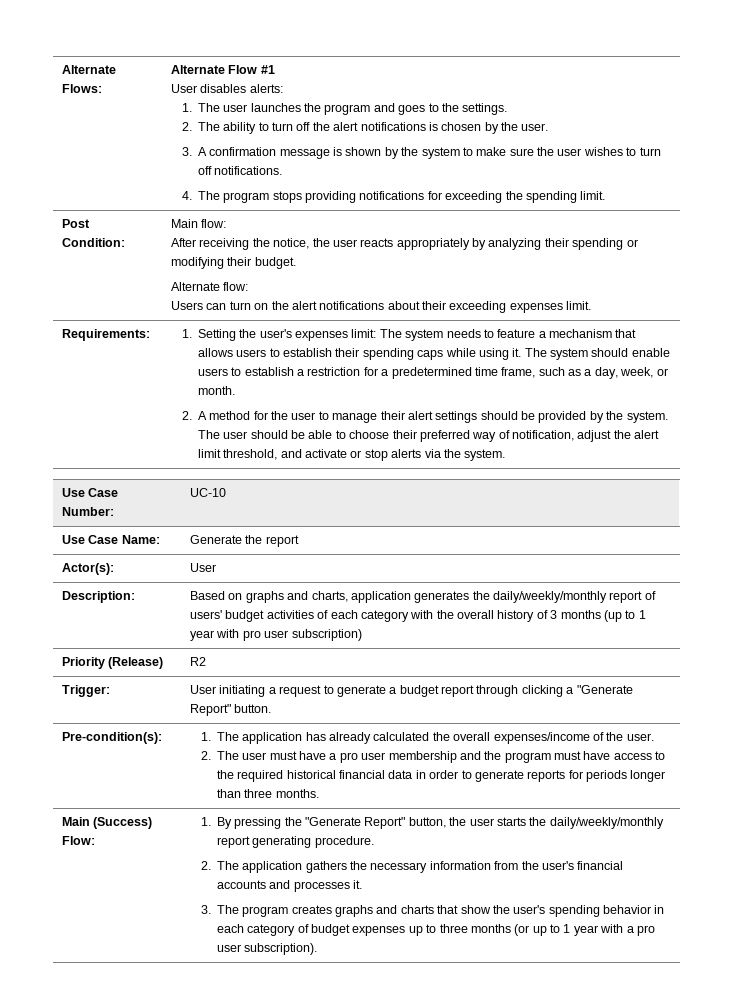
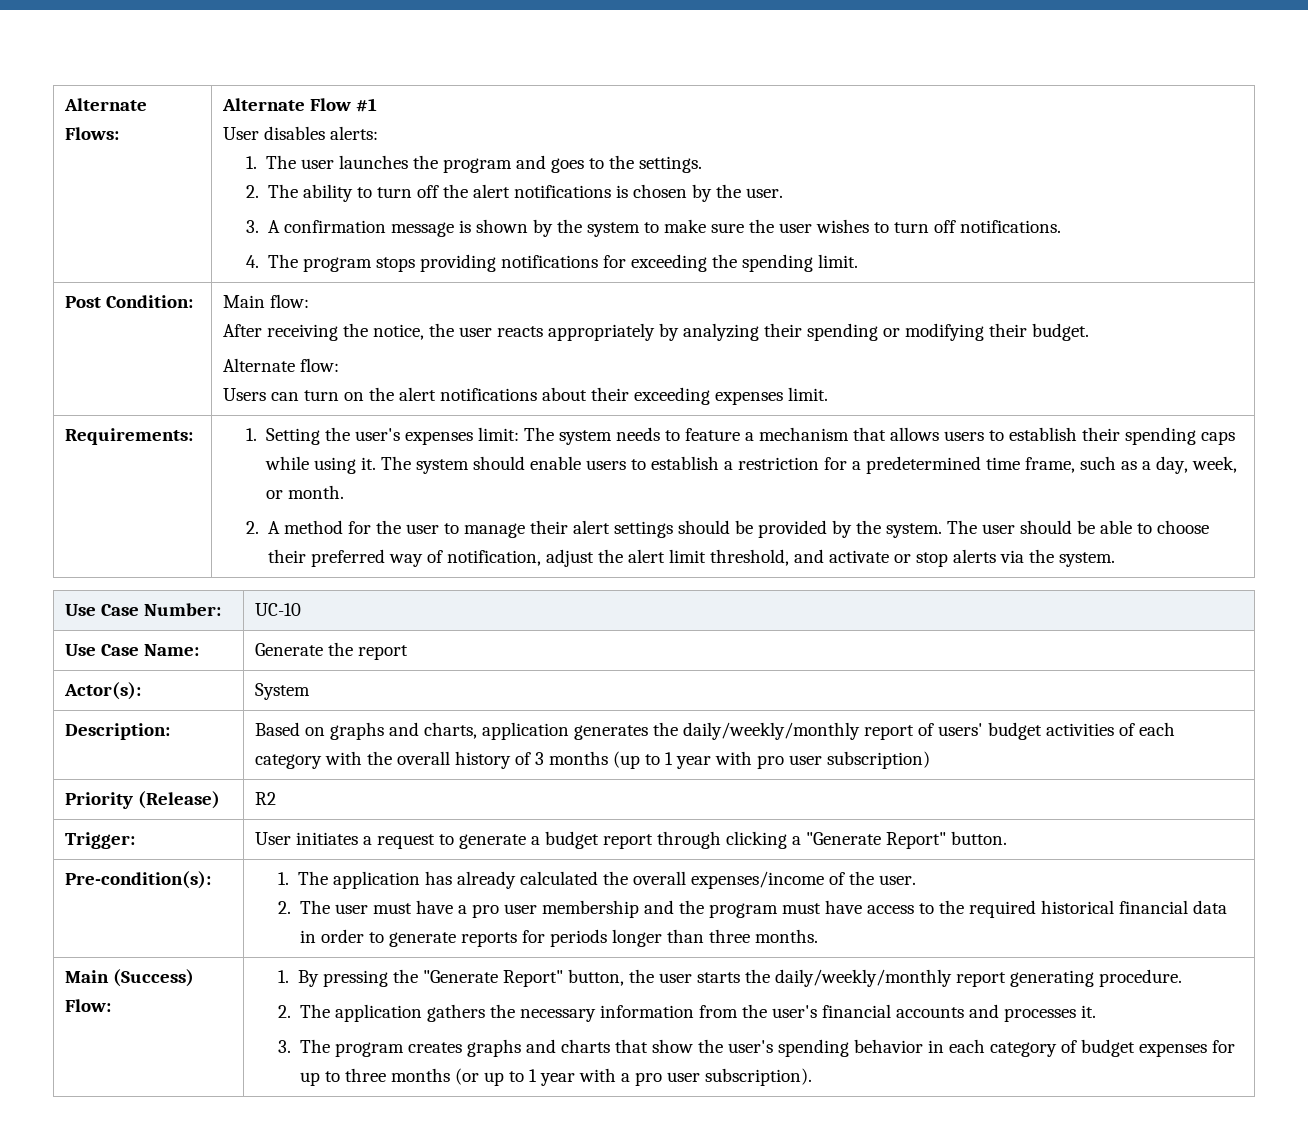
[190,563,217,572] User -> [255,683,311,700] System
[219,685,266,697] initiating -> [296,832,359,845] initiates
(406, 931) none -> [1212,1040,1236,1053] for

